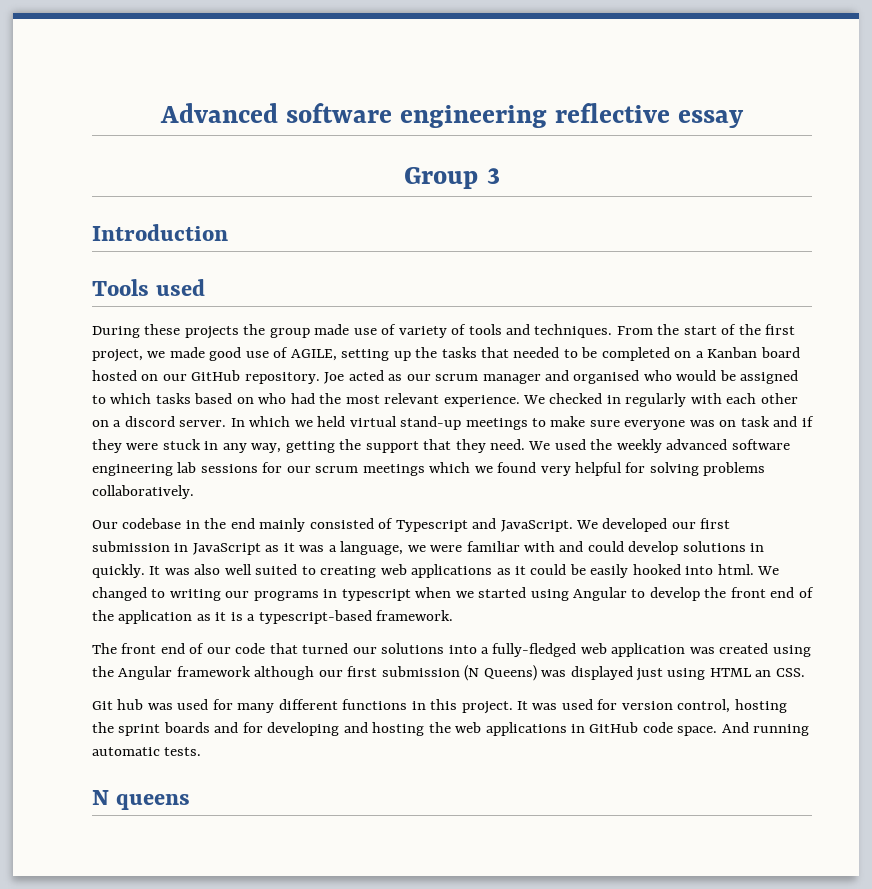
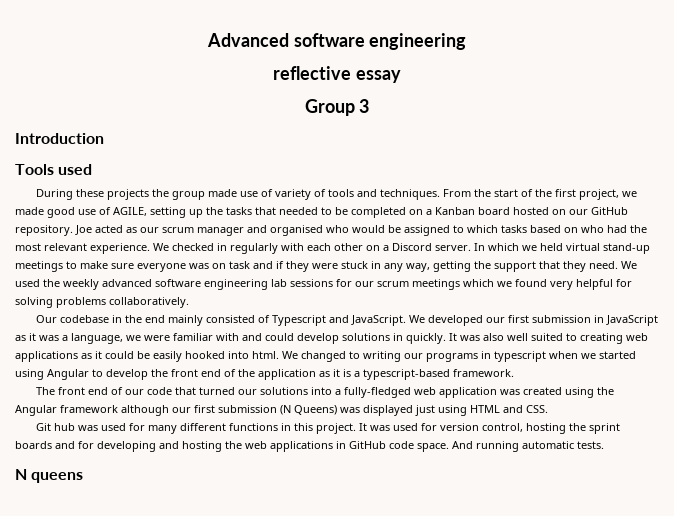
(547, 116) none -> (467, 41) //
[124,416,175,427] discord -> [392,243,432,251] Discord
[755,670,772,677] an -> [503,405,523,413] and

